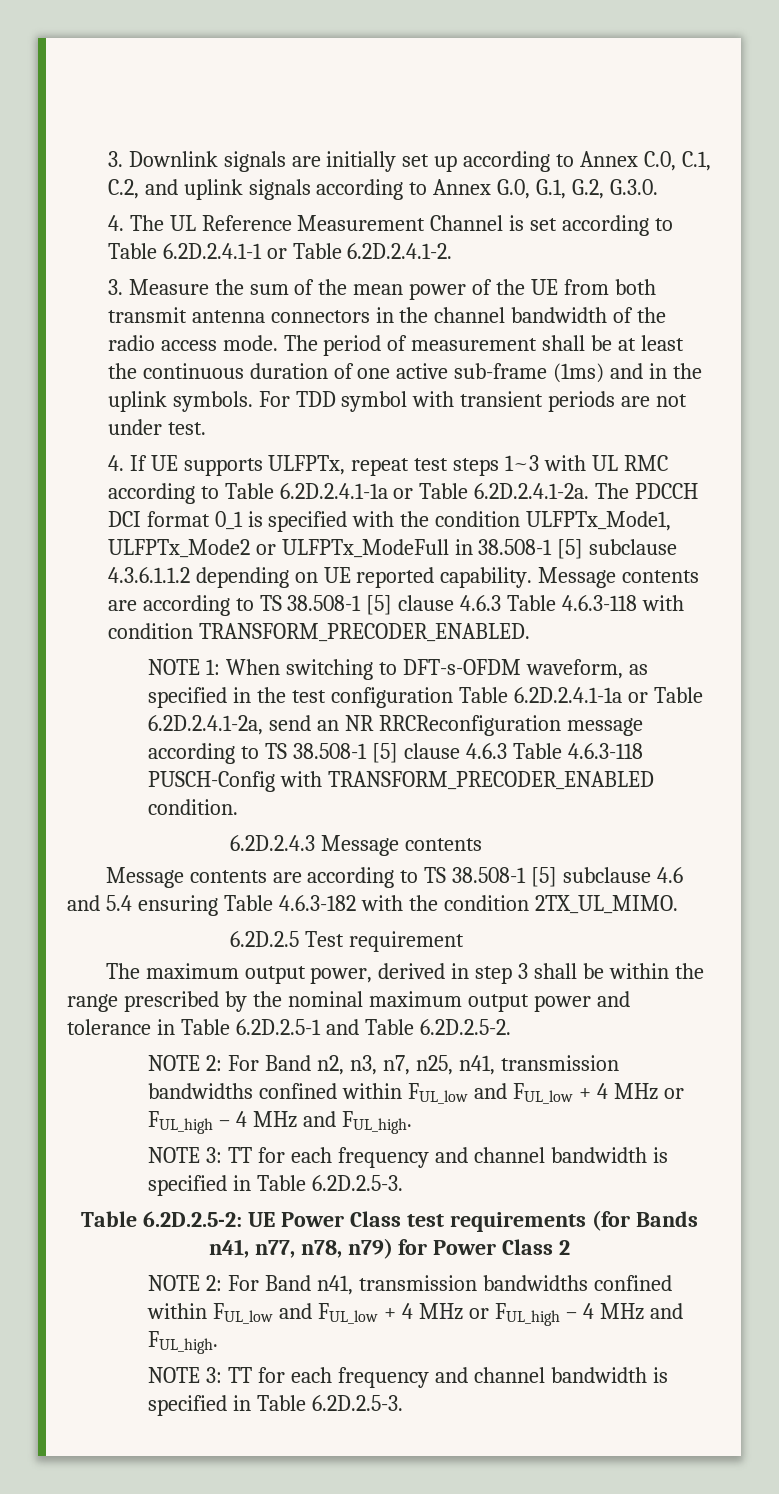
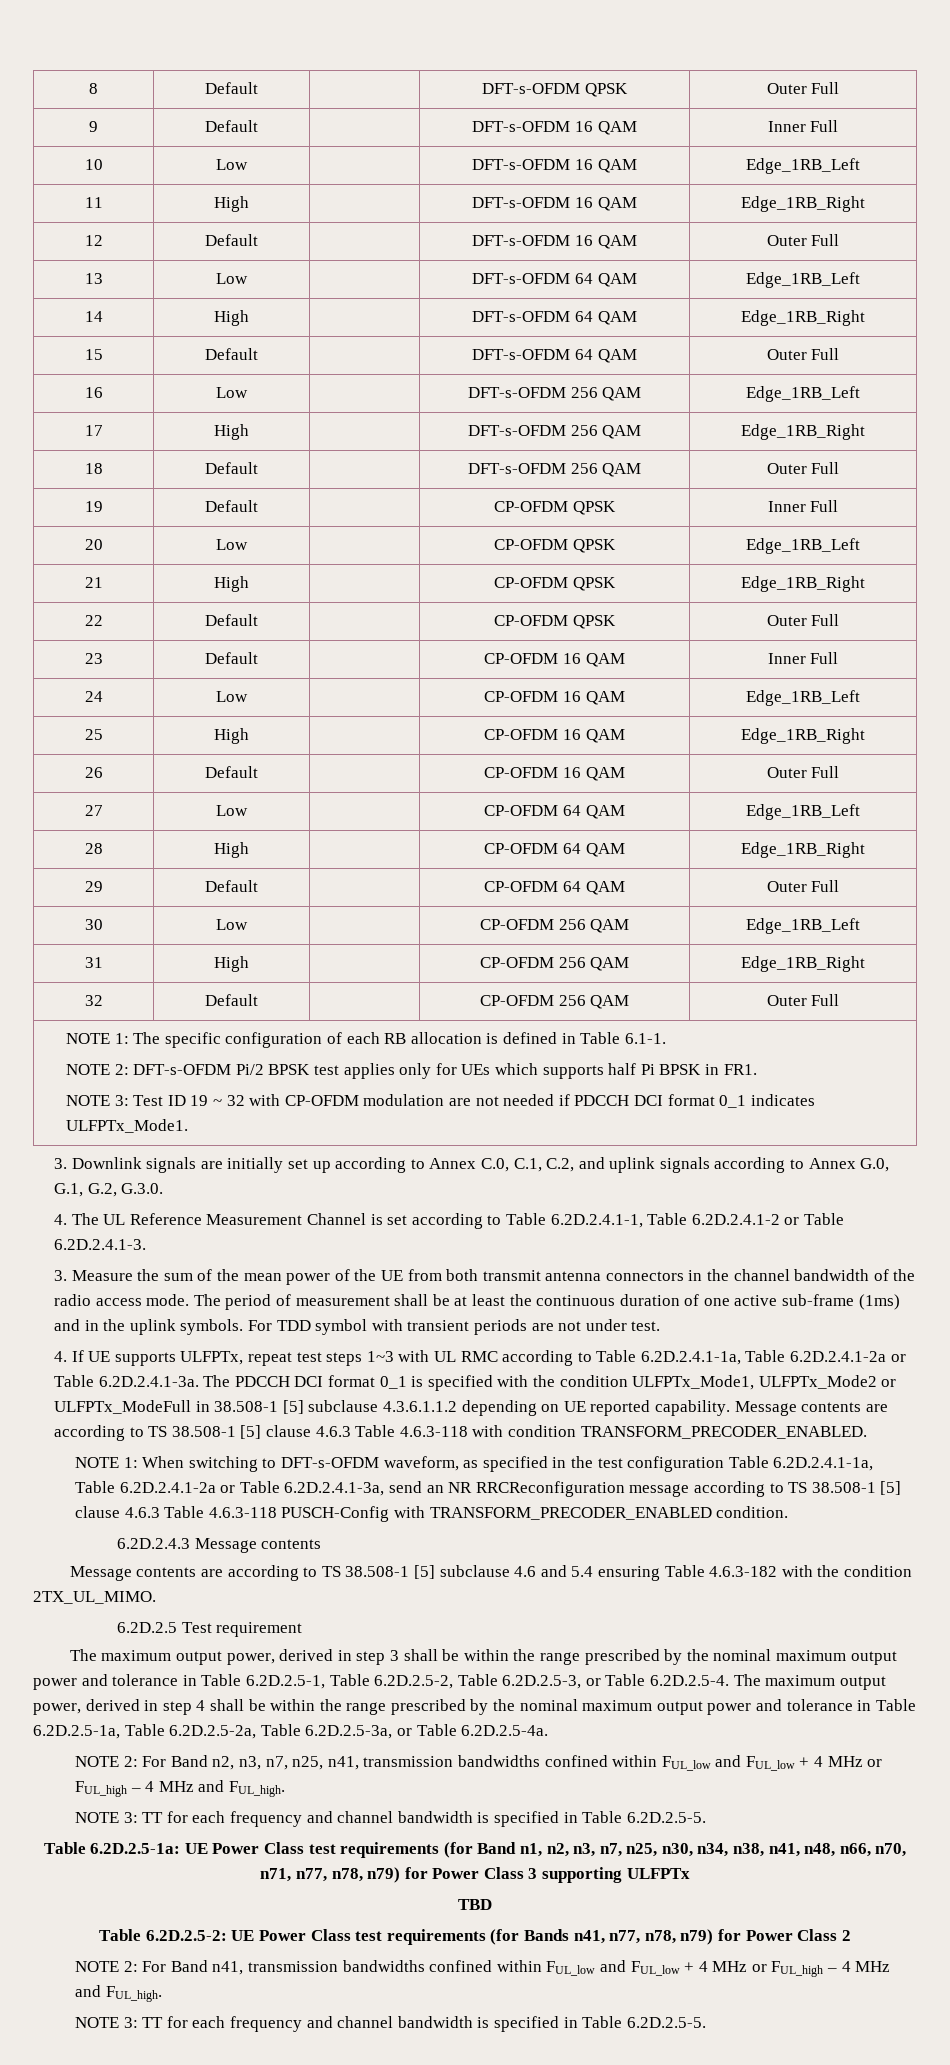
(107, 159) none -> [89,83,98,94] [205,82,258,94] [482,83,628,97] [766,82,840,94] [89,121,98,132] [205,120,258,132] [472,121,637,135] [767,120,839,132] [84,159,103,170] [216,159,248,170] [472,159,637,173] [746,158,860,174] [84,197,103,208] [214,196,249,212] [472,197,637,211] [741,196,865,212] [84,235,103,246] [205,234,258,246] [472,235,637,249] [766,234,840,246] [84,273,103,284] [216,273,248,284] [472,273,637,287] [746,272,860,288] [84,311,103,322] [214,310,249,326] [472,311,637,325] [741,310,865,326] [84,349,103,360] [205,348,258,360] [472,349,637,363] [766,348,840,360] [84,387,103,398] [216,387,248,398] [467,387,642,401] [746,386,860,402] [84,425,103,436] [214,424,249,440] [467,425,642,439] [741,424,865,440] [84,463,103,474] [205,462,258,474] [467,463,642,477] [766,462,840,474] [84,501,103,512] [205,500,258,512] [494,501,616,515] [767,500,839,512] [84,539,103,550] [216,539,248,550] [494,539,616,553] [746,538,860,554] [84,577,103,588] [214,576,249,592] [494,577,616,591] [741,576,865,592] [84,615,103,626] [205,614,258,626] [494,615,616,629] [766,614,840,626] [84,653,103,664] [205,652,258,664] [484,653,625,667] [767,652,839,664] [84,691,103,702] [216,691,248,702] [484,691,625,705] [746,690,860,706] [84,729,103,740] [214,728,249,744] [484,729,625,743] [741,728,865,744] [84,767,103,778] [205,766,258,778] [484,767,625,781] [766,766,840,778] [84,805,103,816] [216,805,248,816] [484,805,625,819] [746,804,860,820] [84,843,103,854] [214,842,249,858] [484,843,625,857] [741,842,865,858] [84,881,103,892] [205,880,258,892] [484,881,625,895] [766,880,840,892] [84,919,103,930] [216,919,248,930] [479,919,630,933] [746,918,860,934] [84,957,103,968] [214,956,249,972] [479,957,630,971] [741,956,865,972] [84,995,103,1006] [205,994,258,1006] [479,995,630,1009] [766,994,840,1006] [66,1032,666,1048] [66,1063,757,1079] [66,1094,815,1108] [66,1119,189,1133] 8 | Default | | DFT-s-OFDM QPSK | Outer Full // 9 | Default | | DFT-s-OFDM 16 QAM | Inner Full // 10 | Low | | DFT-s-OFDM 16 QAM | Edge_1RB_Left // 11 | High | | DFT-s-OFDM 16 QAM | Edge_1RB_Right // 12 | Default | | DFT-s-OFDM 16 QAM | Outer Full // 13 | Low | | DFT-s-OFDM 64 QAM | Edge_1RB_Left // 14 | High | | DFT-s-OFDM 64 QAM | Edge_1RB_Right // 15 | Default | | DFT-s-OFDM 64 QAM | Outer Full // 16 | Low | | DFT-s-OFDM 256 QAM | Edge_1RB_Left // 17 | High | | DFT-s-OFDM 256 QAM | Edge_1RB_Right // 18 | Default | | DFT-s-OFDM 256 QAM | Outer Full // 19 | Default | | CP-OFDM QPSK | Inner Full // 20 | Low | | CP-OFDM QPSK | Edge_1RB_Left // 21 | High | | CP-OFDM QPSK | Edge_1RB_Right // 22 | Default | | CP-OFDM QPSK | Outer Full // 23 | Default | | CP-OFDM 16 QAM | Inner Full // 24 | Low | | CP-OFDM 16 QAM | Edge_1RB_Left // 25 | High | | CP-OFDM 16 QAM | Edge_1RB_Right // 26 | Default | | CP-OFDM 16 QAM | Outer Full // 27 | Low | | CP-OFDM 64 QAM | Edge_1RB_Left // 28 | High | | CP-OFDM 64 QAM | Edge_1RB_Right // 29 | Default | | CP-OFDM 64 QAM | Outer Full // 30 | Low | | CP-OFDM 256 QAM | Edge_1RB_Left // 31 | High | | CP-OFDM 256 QAM | Edge_1RB_Right // 32 | Default | | CP-OFDM 256 QAM | Outer Full // NOTE 1: The specific configuration of each RB allocation is defined in Table 6.1-1. // NOTE 2: DFT-s-OFDM Pi/2 BPSK test applies only for UEs which supports half Pi BPSK in FR1. // NOTE 3: Test ID 19 ~ 32 with CP-OFDM modulation are not needed if PDCCH DCI format 0_1 indicates ULFPTx_Mode1. //
[162,243,453,259] 6.2D.2.4.1-1 or Table 6.2D.2.4.1-2. -> [550,1213,844,1228] [54,1239,147,1250] 6.2D.2.4.1-1, Table 6.2D.2.4.1-2 or Table 6.2D.2.4.1-3.
[279,483,590,499] 6.2D.2.4.1-1a or Table 6.2D.2.4.1-2a. -> [640,1350,906,1365] [54,1375,199,1387] 6.2D.2.4.1-1a, Table 6.2D.2.4.1-2a or Table 6.2D.2.4.1-3a.
[514,687,703,703] [148,715,264,735] 6.2D.2.4.1-1a or Table 6.2D.2.4.1-2a, -> [773,1457,874,1471] [75,1481,385,1496] 6.2D.2.4.1-1a, Table 6.2D.2.4.1-2a or Table 6.2D.2.4.1-3a,
[235,1019,511,1035] 6.2D.2.5-1 and Table 6.2D.2.5-2. -> [245,1674,886,1690] [33,1699,916,1715] [33,1724,549,1739] 6.2D.2.5-1, Table 6.2D.2.5-2, Table 6.2D.2.5-3, or Table 6.2D.2.5-4. The maximum output power, derived in step 4 shall be within the range prescribed by the nominal maximum output power and tolerance in Table 6.2D.2.5-1a, Table 6.2D.2.5-2a, Table 6.2D.2.5-3a, or Table 6.2D.2.5-4a.
[312,1175,404,1191] 6.2D.2.5-3. -> [626,1812,706,1823] [43,1842,907,1858] [260,1867,690,1883] [458,1899,492,1910] 6.2D.2.5-5. // Table 6.2D.2.5-1a: UE Power Class test requirements (for Band n1, n2, n3, n7, n25, n30, n34, n38, n41, n48, n66, n70, n71, n77, n78, n79) for Power Class 3 supporting ULFPTx // TBD
[312,1395,404,1411] 6.2D.2.5-3. -> [626,2017,706,2028] 6.2D.2.5-5.

